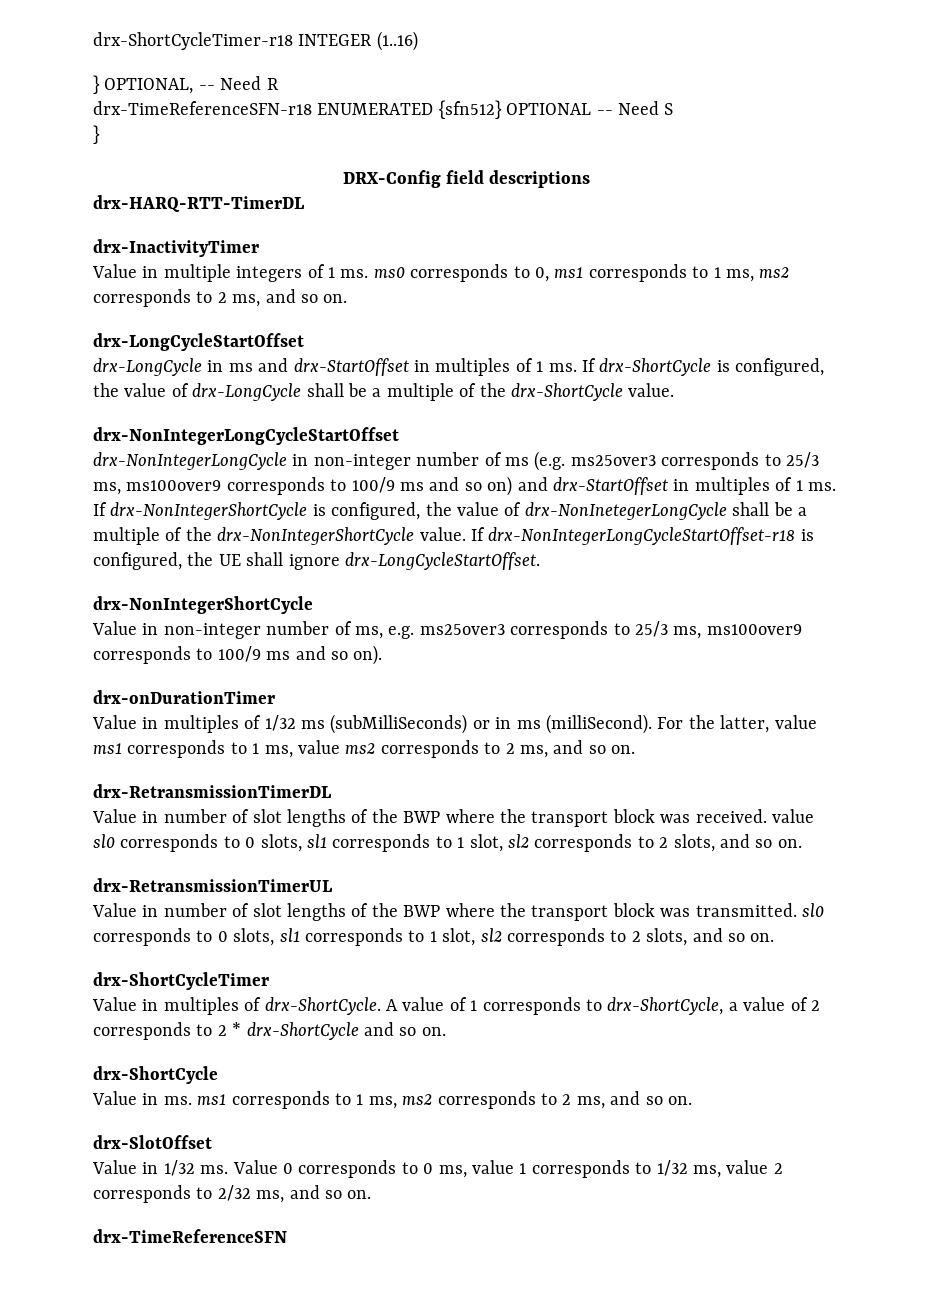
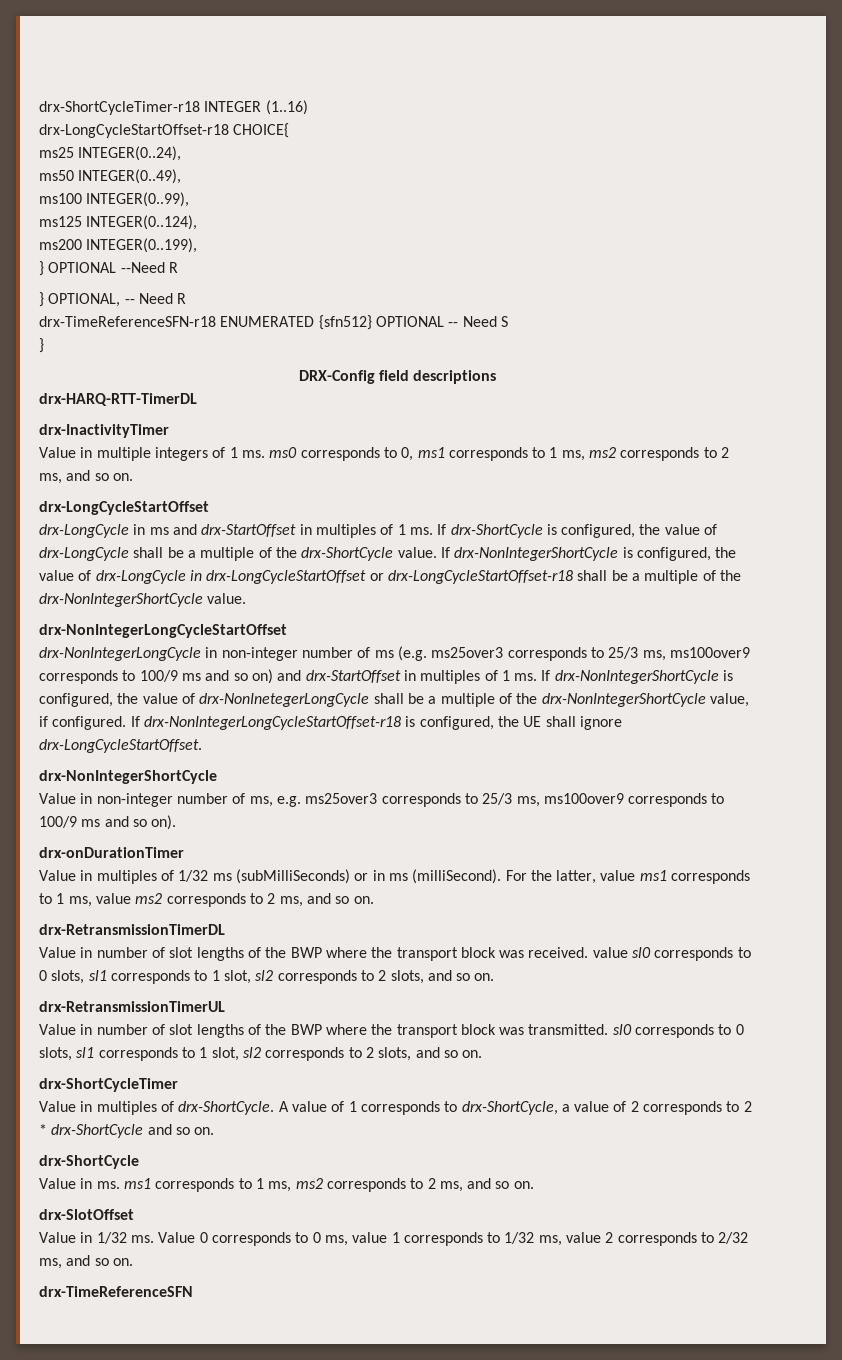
(418, 41) none -> [39,123,290,138] [39,146,182,161] [39,169,182,184] [39,192,190,207] [39,215,198,230] [39,238,198,253] [39,261,178,276] // drx-LongCycleStartOffset-r18 CHOICE{ // ms25 INTEGER(0..24), // ms50 INTEGER(0..49), // ms100 INTEGER(0..99), // ms125 INTEGER(0..124), // ms200 INTEGER(0..199), // } OPTIONAL --Need R
(675, 390) none -> [440,547,737,561] [39,570,741,584] [39,593,247,607] If drx-NonIntegerShortCycle is configured, the value of drx-LongCycle in drx-LongCycleStartOffset or drx-LongCycleStartOffset-r18 shall be a multiple of the drx-NonIntegerShortCycle value.
[419,527,466,541] value. -> [709,693,749,707] [39,716,127,730] value, if configured.

